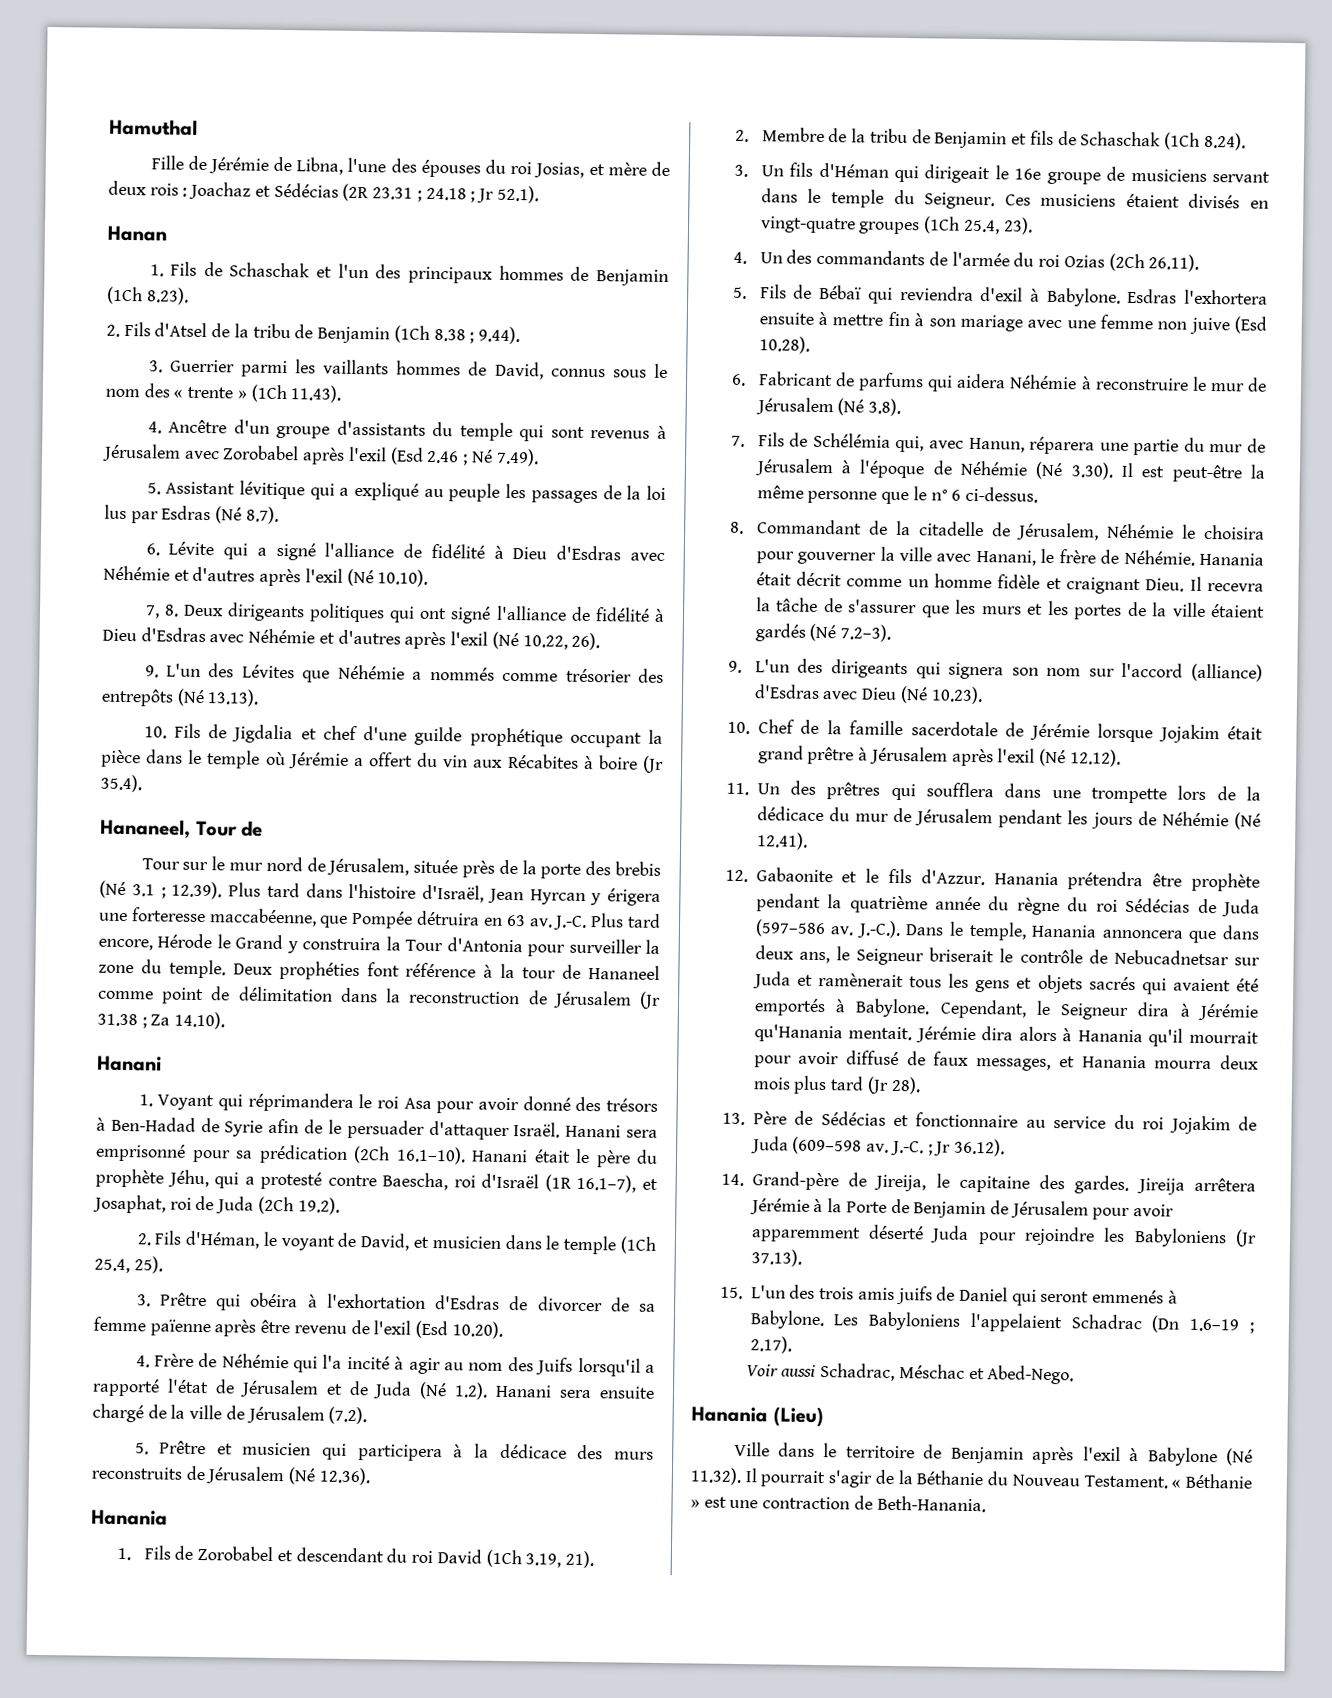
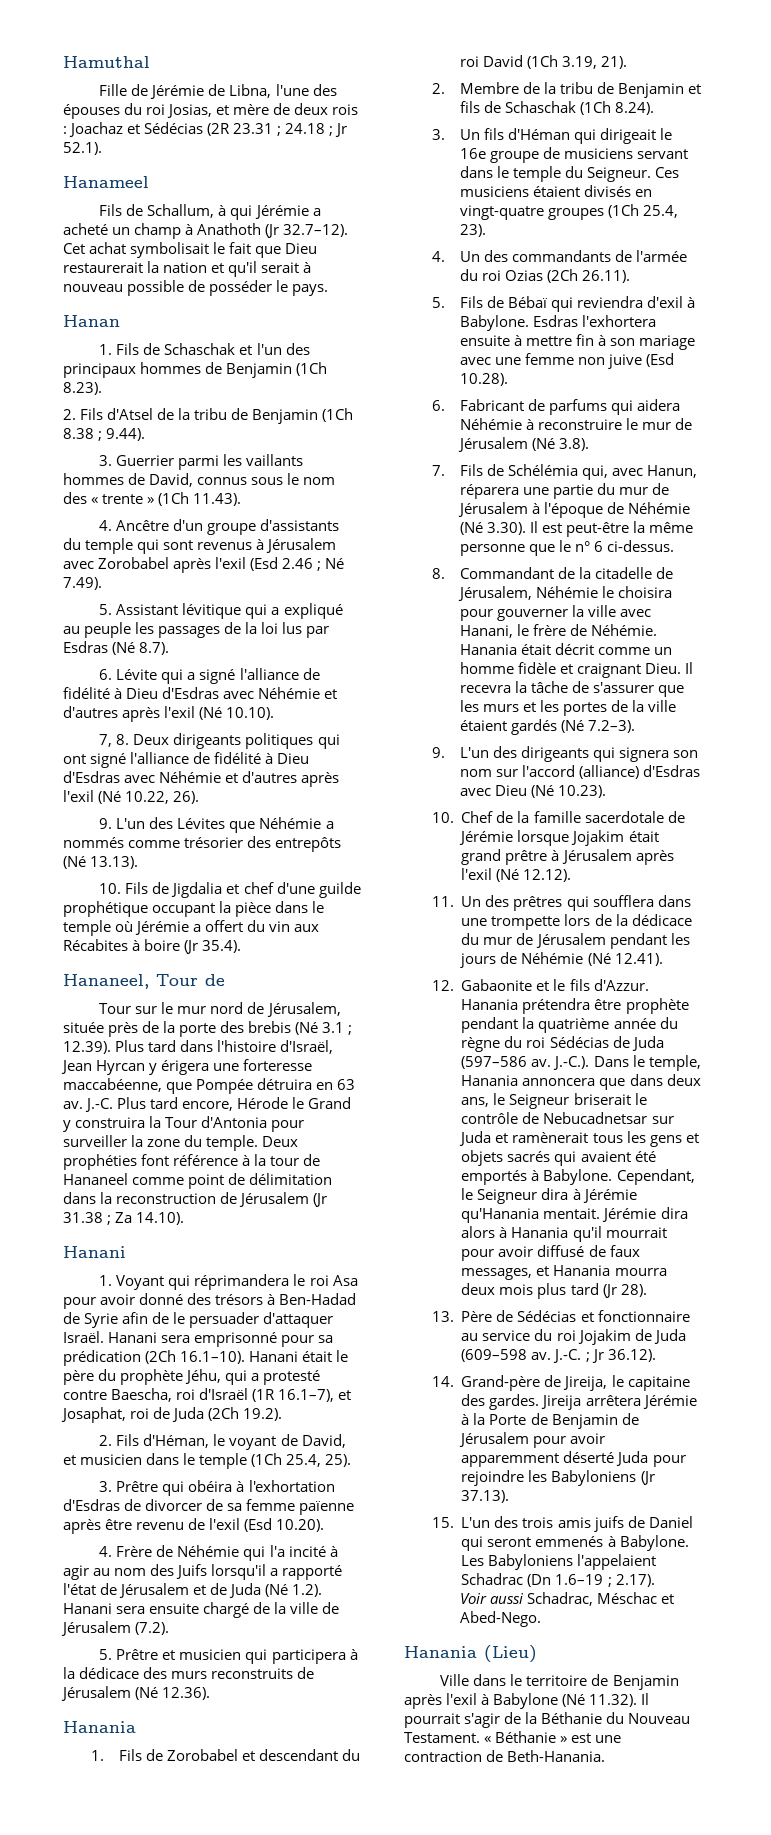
(539, 194) none -> [63,176,149,188] [99,204,321,220] [63,223,349,239] [63,242,318,258] [63,261,312,277] [63,280,329,296] // Hanameel // Fils de Schallum, à qui Jérémie a acheté un champ à Anathoth (Jr 32.7–12). Cet achat symbolisait le fait que Dieu restaurerait la nation et qu'il serait à nouveau possible de posséder le pays.

